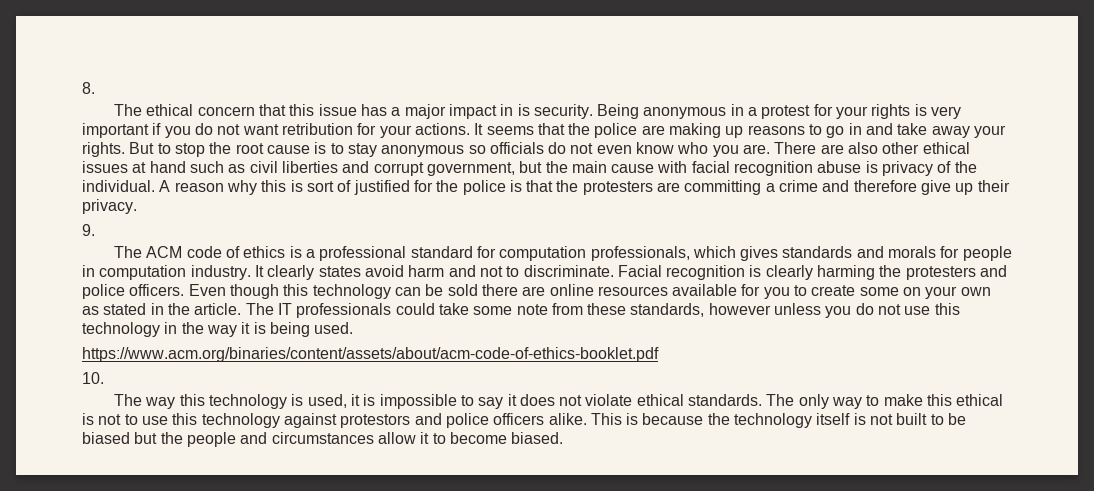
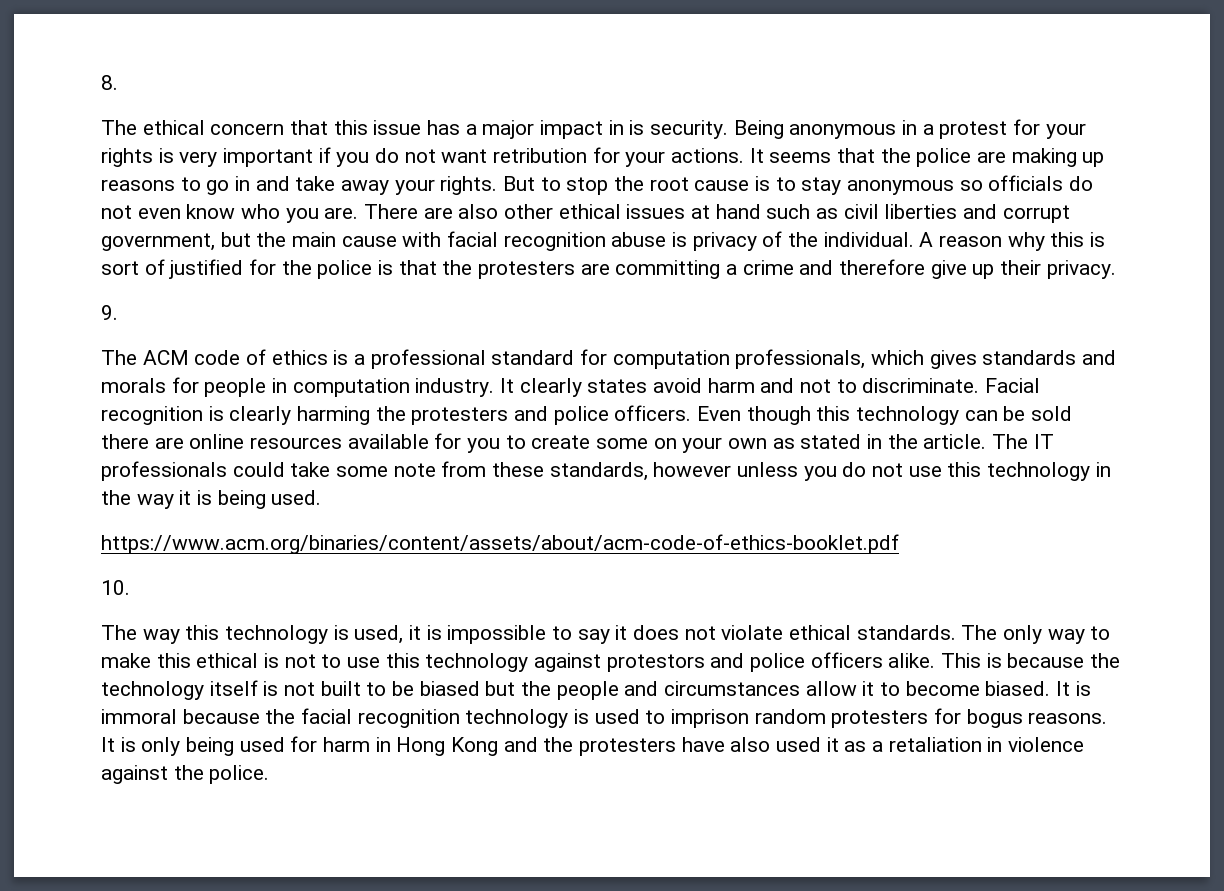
(564, 438) none -> [1056,681,1091,696] [101,708,1108,728] [101,736,1085,756] [101,765,270,784] It is immoral because the facial recognition technology is used to imprison random protesters for bogus reasons. It is only being used for harm in Hong Kong and the protesters have also used it as a retaliation in violence against the police.

